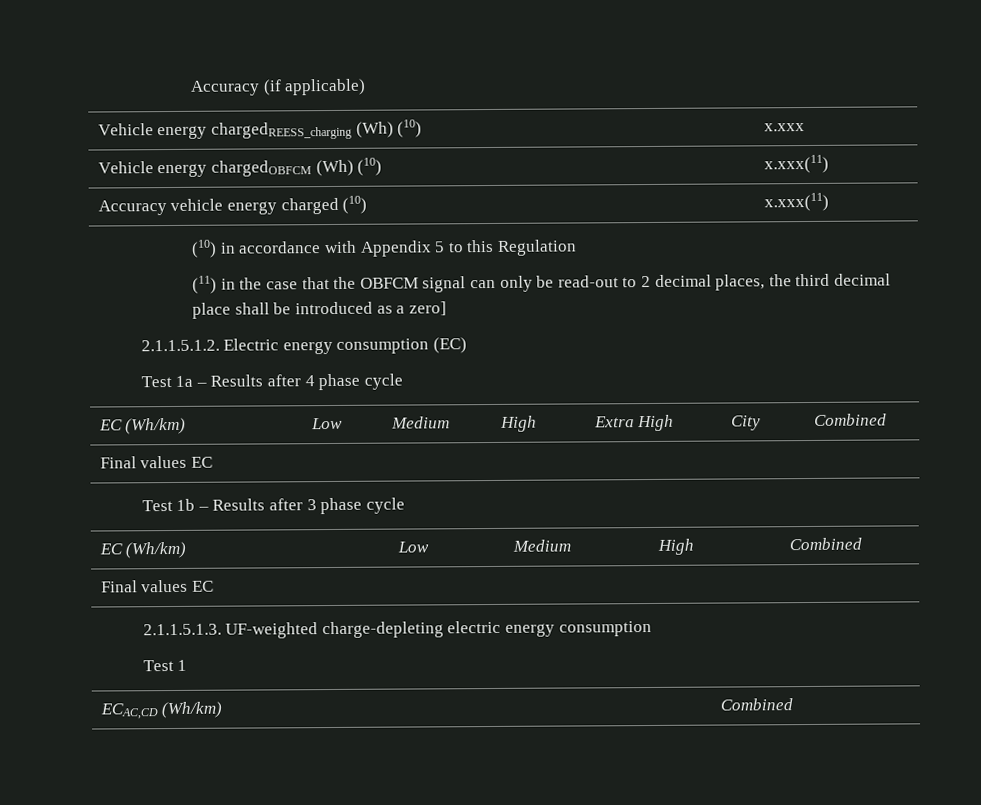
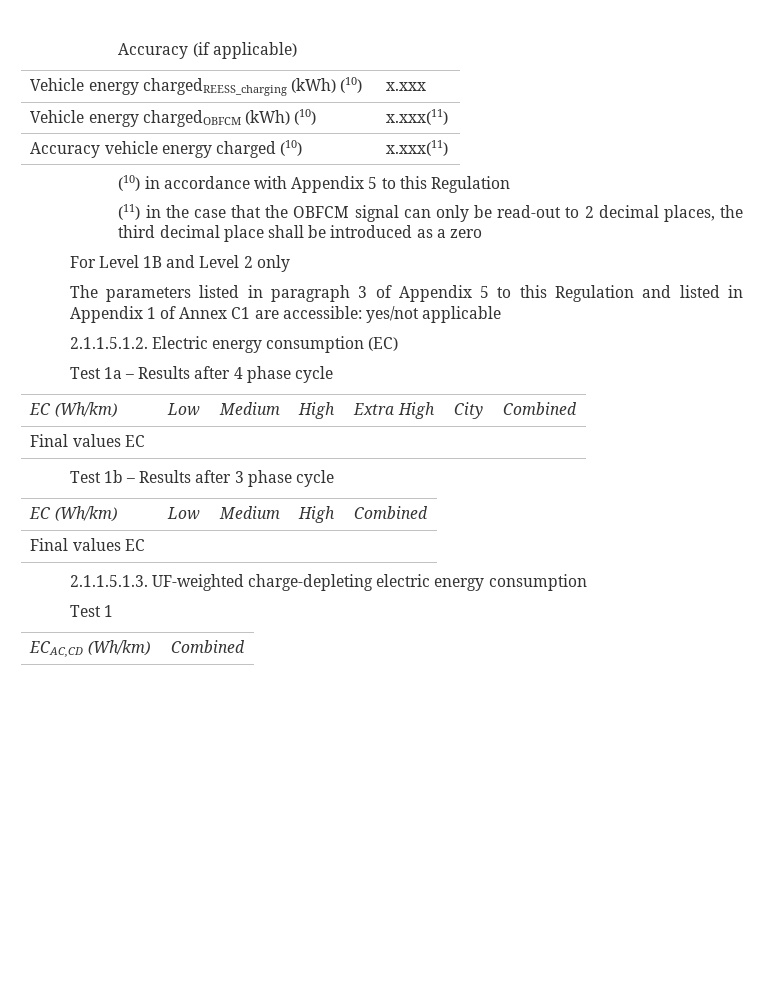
[355,121,394,138] (Wh) -> [290,78,336,93] (kWh)
[315,159,354,177] (Wh) -> [244,110,290,125] (kWh)
[408,301,447,316] zero] -> [449,229,482,238] [69,255,290,272] [69,285,744,302] [69,306,502,323] zero // For Level 1B and Level 2 only // The parameters listed in paragraph 3 of Appendix 5 to this Regulation and listed in Appendix 1 of Annex C1 are accessible: yes/not applicable

